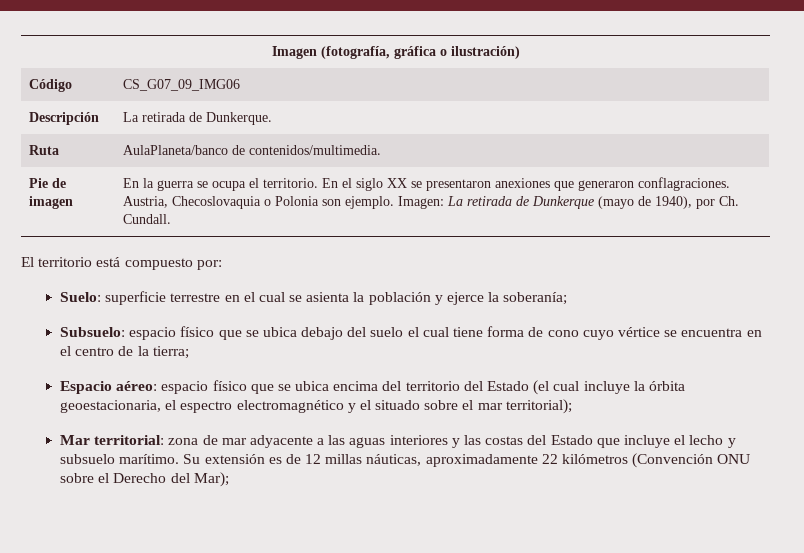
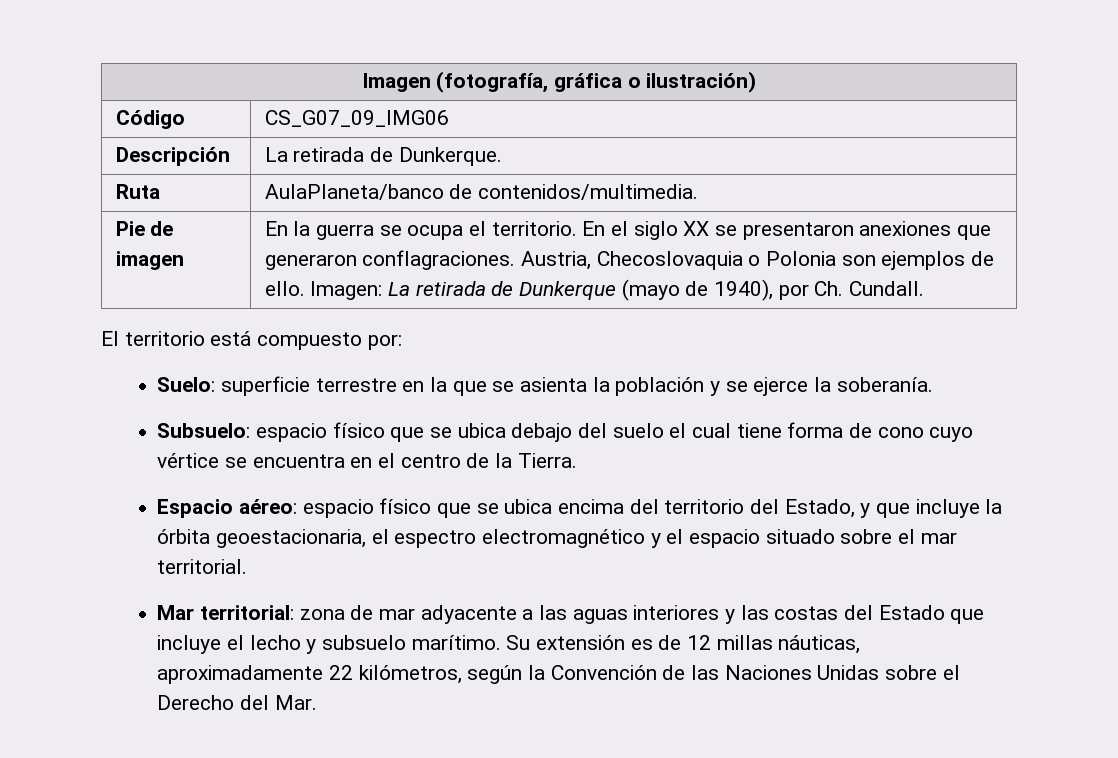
[345,196,395,209] ejemplo. -> [881,251,995,270] [264,281,305,296] ejemplos de ello.
[243,292,285,302] el cual -> [430,377,487,396] la que
(443, 300) none -> [725,381,748,392] se
[503,292,568,305] soberanía; -> [836,377,933,392] soberanía.
[152,346,189,359] tierra; -> [517,453,577,468] Tierra.
[487,380,580,395] Estado (el cual -> [784,499,911,518] Estado, y que
(371, 405) none -> [689,529,761,548] espacio
[505,399,572,414] territorial); -> [157,559,248,574] territorial.
[562,453,751,468] kilómetros (Convención ONU -> [358,665,880,684] kilómetros, según la Convención de las Naciones Unidas
[193,472,229,487] Mar); -> [274,695,317,710] Mar.

